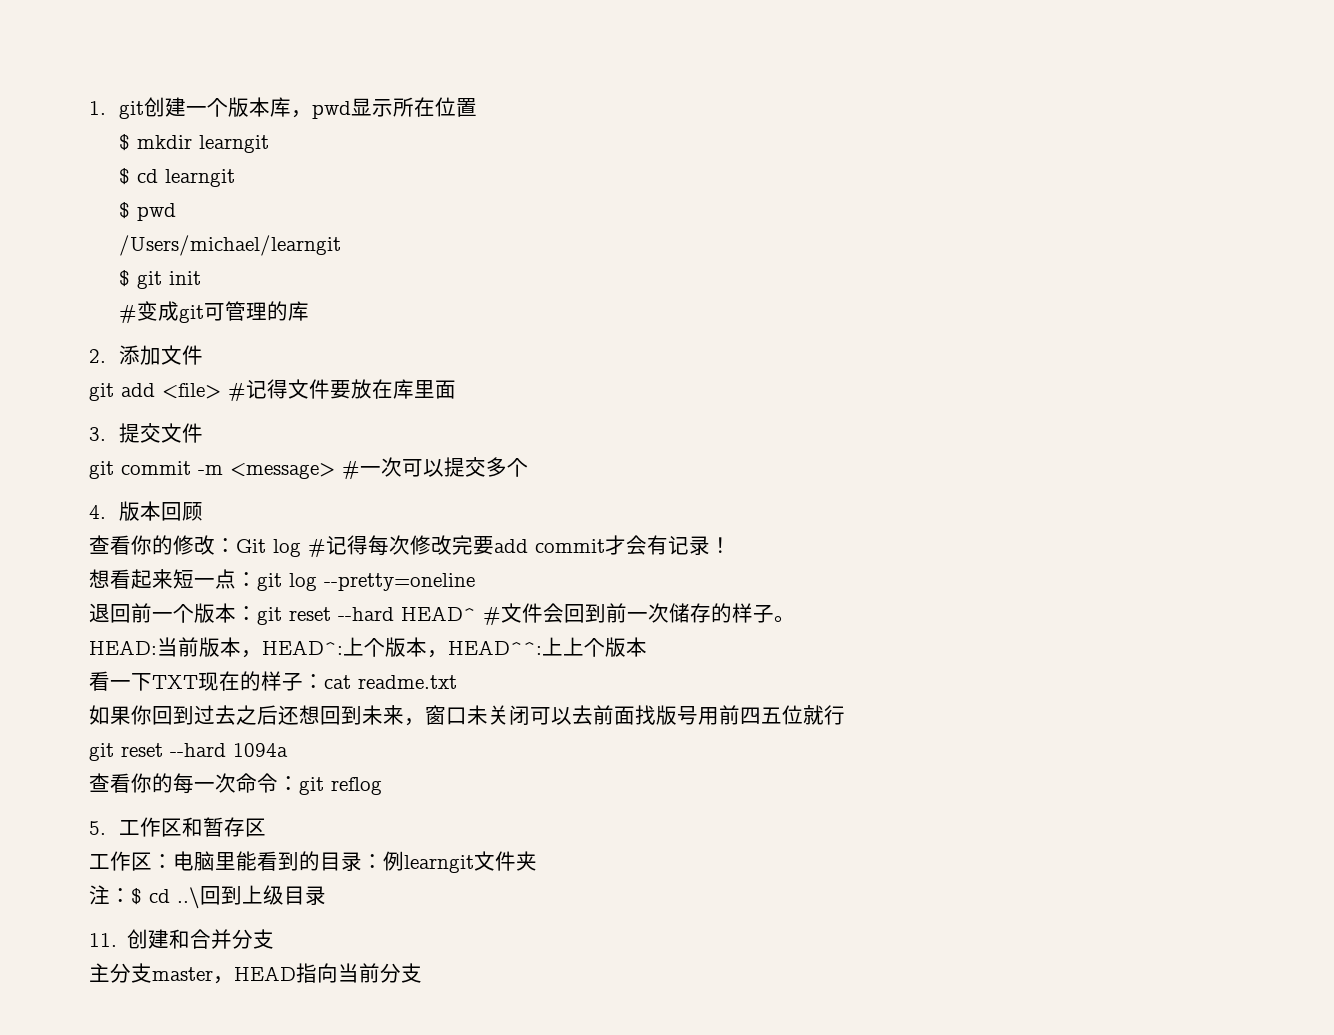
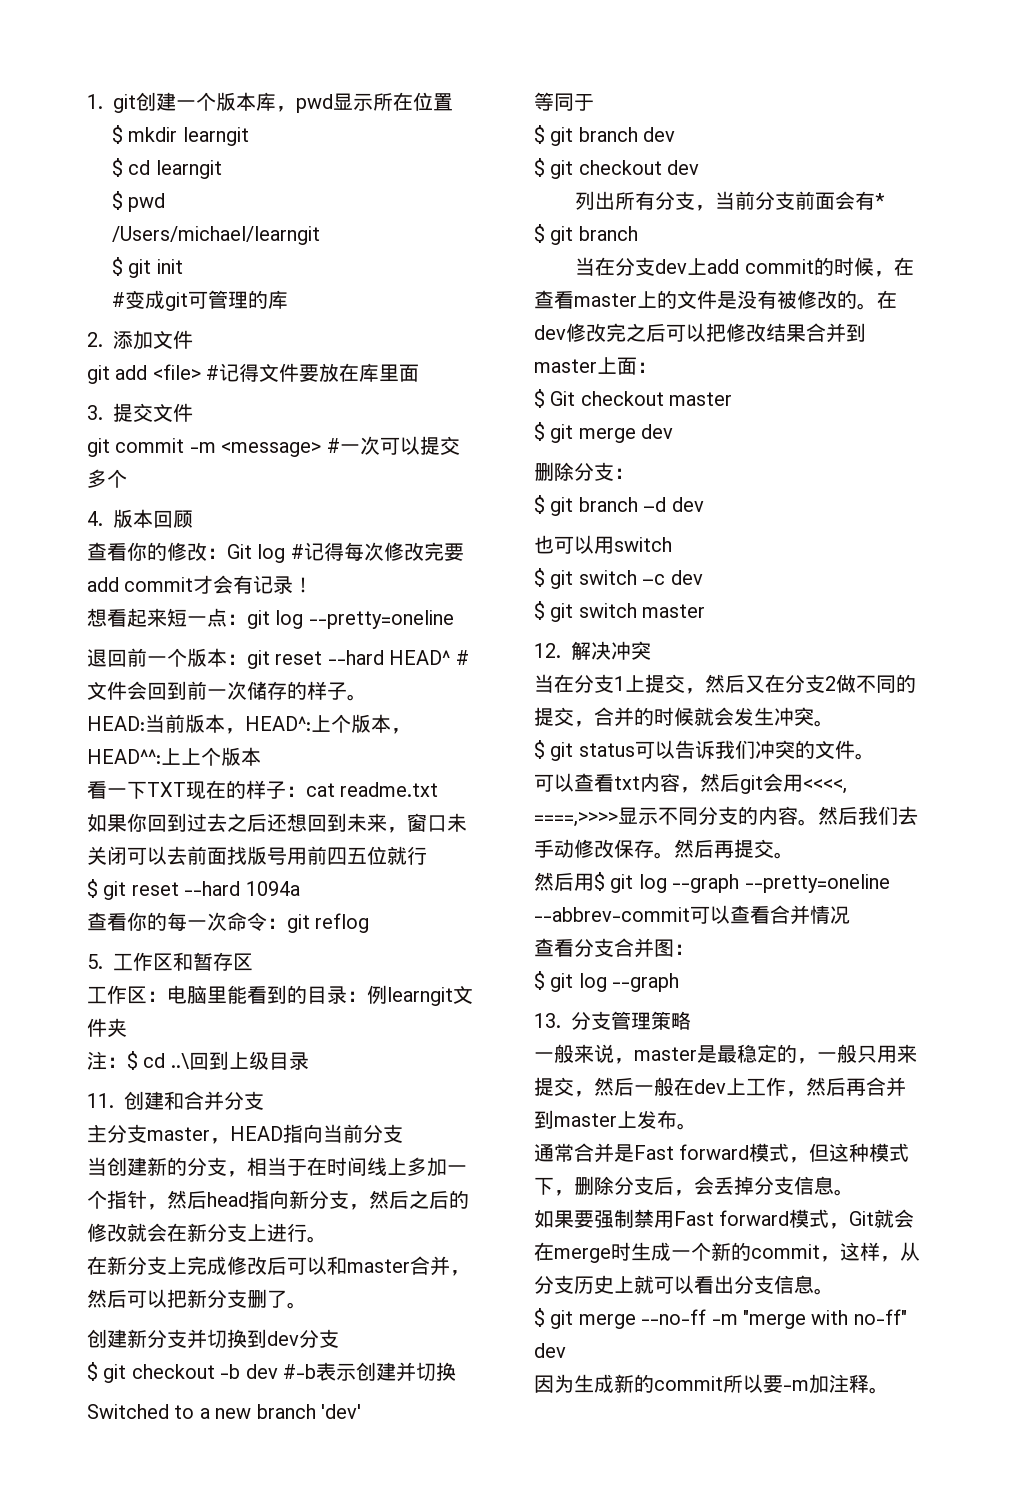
(845, 715) none -> [87,879,98,898] $
(422, 973) none -> [87,1157,467,1177] [87,1190,469,1210] [87,1223,327,1243] [87,1256,470,1276] [87,1289,307,1309] [87,1329,339,1349] [87,1362,456,1383] [87,1404,361,1419] [534,92,594,111] [534,125,676,146] [534,158,700,179] [575,191,886,211] [534,224,638,245] [575,257,914,277] [534,290,897,310] [534,323,866,343] [534,357,657,375] [534,389,733,408] [534,422,674,443] [534,462,634,481] [534,495,704,516] [534,535,672,554] [534,568,703,589] [534,601,706,622] [534,641,651,660] [534,674,916,694] [534,707,834,727] [534,740,875,761] [534,773,847,794] [534,806,918,827] [534,839,794,859] [534,872,890,893] [534,905,850,925] [534,938,694,958] [534,971,680,992] [534,1011,691,1030] [534,1044,917,1064] [534,1077,906,1097] [534,1110,697,1130] [534,1143,910,1163] [534,1176,854,1196] [534,1209,915,1229] [534,1242,920,1263] [534,1275,834,1295] [534,1308,907,1329] [534,1343,566,1358] [534,1374,889,1394] // 当创建新的分支，相当于在时间线上多加一个指针，然后head指向新分支，然后之后的修改就会在新分支上进行。 // 在新分支上完成修改后可以和master合并，然后可以把新分支删了。 // 创建新分支并切换到dev分支 // $ git checkout -b dev #-b表示创建并切换 // Switched to a new branch 'dev' // 等同于 // $ git branch dev // $ git checkout dev // 列出所有分支，当前分支前面会有* // $ git branch // 当在分支dev上add commit的时候，在查看master上的文件是没有被修改的。在dev修改完之后可以把修改结果合并到master上面： // $ Git checkout master // $ git merge dev // 删除分支： // $ git branch –d dev // 也可以用switch // $ git switch –c dev // $ git switch master // 12.解决冲突 // 当在分支1上提交，然后又在分支2做不同的提交，合并的时候就会发生冲突。 // $ git status可以告诉我们冲突的文件。 // 可以查看txt内容，然后git会用<<<<, ====,>>>>显示不同分支的内容。然后我们去手动修改保存。然后再提交。 // 然后用$ git log --graph --pretty=oneline --abbrev-commit可以查看合并情况 // 查看分支合并图： // $ git log --graph // 13.分支管理策略 // 一般来说，master是最稳定的，一般只用来提交，然后一般在dev上工作，然后再合并到master上发布。 // 通常合并是Fast forward模式，但这种模式下，删除分支后，会丢掉分支信息。 // 如果要强制禁用Fast forward模式，Git就会在merge时生成一个新的commit，这样，从分支历史上就可以看出分支信息。 // $ git merge --no-ff -m "merge with no-ff" dev // 因为生成新的commit所以要-m加注释。

